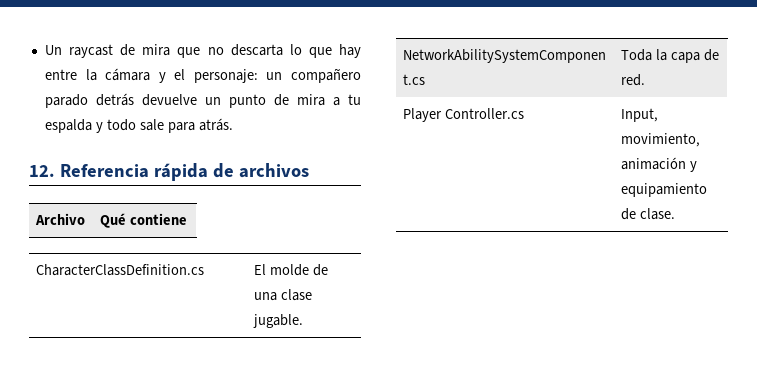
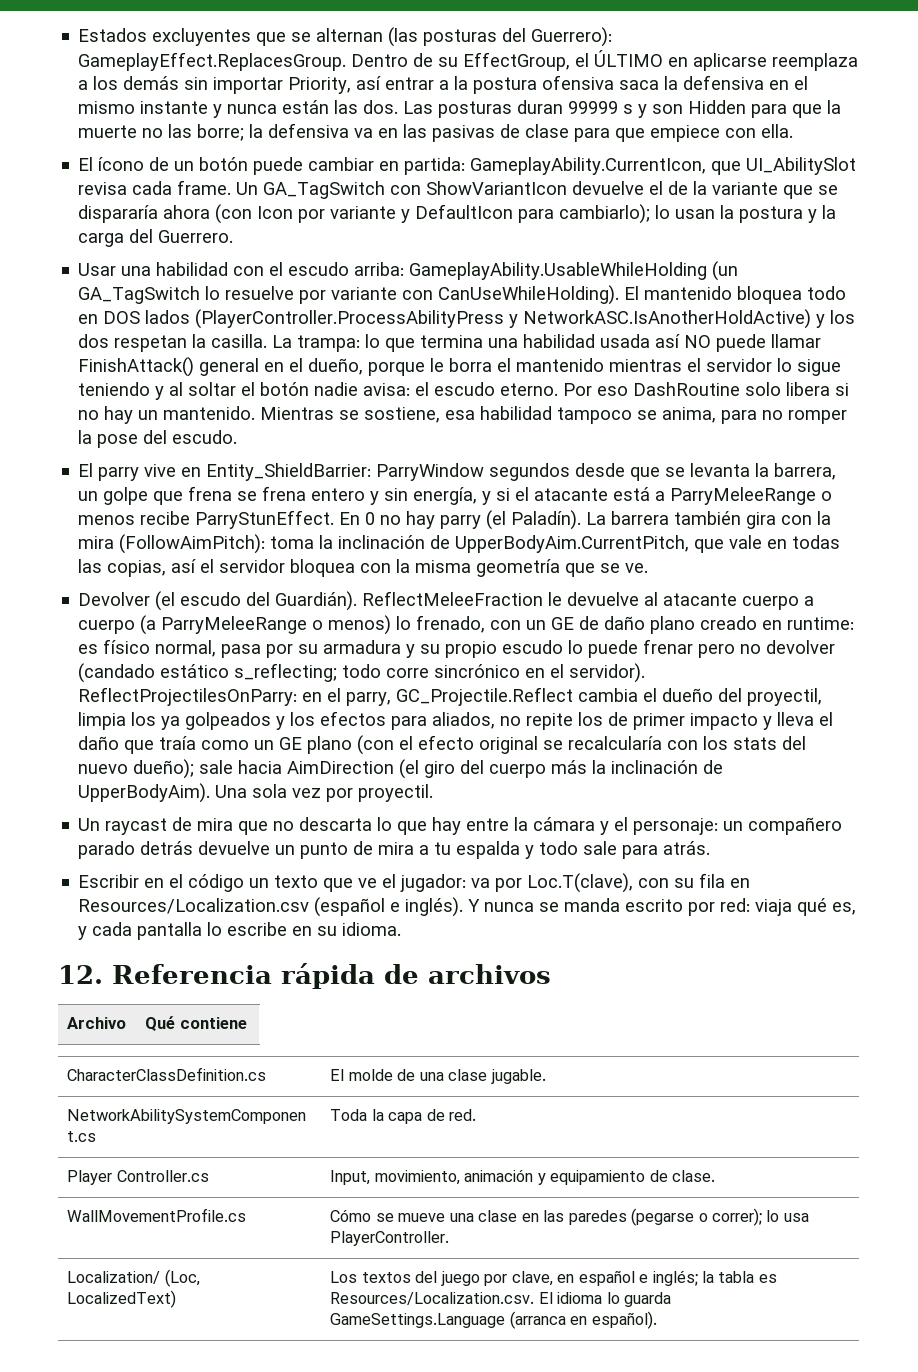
(44, 50) none -> [78,27,613,47] [78,50,859,71] [78,75,809,94] [78,100,842,118] [78,123,794,142] [78,157,857,175] [78,180,839,199] [78,204,837,224] [78,229,234,247] [78,261,739,281] [78,285,847,305] [78,309,856,329] [78,334,822,352] [78,357,842,377] [78,382,850,400] [78,406,848,424] [78,430,238,448] [78,463,837,481] [78,486,833,505] [78,510,832,530] [78,534,841,554] [78,559,649,577] [78,591,815,611] [78,615,855,635] [78,639,836,658] [78,663,646,683] [78,687,823,706] [78,711,834,730] [78,735,807,755] [78,759,724,779] [78,783,434,803] Estados excluyentes que se alternan (las posturas del Guerrero): GameplayEffect.ReplacesGroup. Dentro de su EffectGroup, el ÚLTIMO en aplicarse reemplaza a los demás sin importar Priority, así entrar a la postura ofensiva saca la defensiva en el mismo instante y nunca están las dos. Las posturas duran 99999 s y son Hidden para que la muerte no las borre; la defensiva va en las pasivas de clase para que empiece con ella. // El ícono de un botón puede cambiar en partida: GameplayAbility.CurrentIcon, que UI_AbilitySlot revisa cada frame. Un GA_TagSwitch con ShowVariantIcon devuelve el de la variante que se dispararía ahora (con Icon por variante y DefaultIcon para cambiarlo); lo usan la postura y la carga del Guerrero. // Usar una habilidad con el escudo arriba: GameplayAbility.UsableWhileHolding (un GA_TagSwitch lo resuelve por variante con CanUseWhileHolding). El mantenido bloquea todo en DOS lados (PlayerController.ProcessAbilityPress y NetworkASC.IsAnotherHoldActive) y los dos respetan la casilla. La trampa: lo que termina una habilidad usada así NO puede llamar FinishAttack() general en el dueño, porque le borra el mantenido mientras el servidor lo sigue teniendo y al soltar el botón nadie avisa: el escudo eterno. Por eso DashRoutine solo libera si no hay un mantenido. Mientras se sostiene, esa habilidad tampoco se anima, para no romper la pose del escudo. // El parry vive en Entity_ShieldBarrier: ParryWindow segundos desde que se levanta la barrera, un golpe que frena se frena entero y sin energía, y si el atacante está a ParryMeleeRange o menos recibe ParryStunEffect. En 0 no hay parry (el Paladín). La barrera también gira con la mira (FollowAimPitch): toma la inclinación de UpperBodyAim.CurrentPitch, que vale en todas las copias, así el servidor bloquea con la misma geometría que se ve. // Devolver (el escudo del Guardián). ReflectMeleeFraction le devuelve al atacante cuerpo a cuerpo (a ParryMeleeRange o menos) lo frenado, con un GE de daño plano creado en runtime: es físico normal, pasa por su armadura y su propio escudo lo puede frenar pero no devolver (candado estático s_reflecting; todo corre sincrónico en el servidor). ReflectProjectilesOnParry: en el parry, GC_Projectile.Reflect cambia el dueño del proyectil, limpia los ya golpeados y los efectos para aliados, no repite los de primer impacto y lleva el daño que traía como un GE plano (con el efecto original se recalcularía con los stats del nuevo dueño); sale hacia AimDirection (el giro del cuerpo más la inclinación de UpperBodyAim). Una sola vez por proyectil. //
(233, 124) none -> [78,873,751,893] [78,897,857,917] [78,922,402,940] // Escribir en el código un texto que ve el jugador: va por Loc.T(clave), con su fila en Resources/Localization.csv (español e inglés). Y nunca se manda escrito por red: viaja qué es, y cada pantalla lo escribe en su idioma.
(675, 214) none -> [67,1208,247,1222] [330,1208,809,1226] [330,1231,450,1246] [67,1269,200,1287] [67,1290,177,1308] [330,1270,777,1286] [330,1292,672,1307] [330,1311,657,1329] // WallMovementProfile.cs | Cómo se mueve una clase en las paredes (pegarse o correr); lo usa PlayerController. // Localization/ (Loc, LocalizedText) | Los textos del juego por clave, en español e inglés; la tabla es Resources/Localization.csv. El idioma lo guarda GameSettings.Language (arranca en español).

